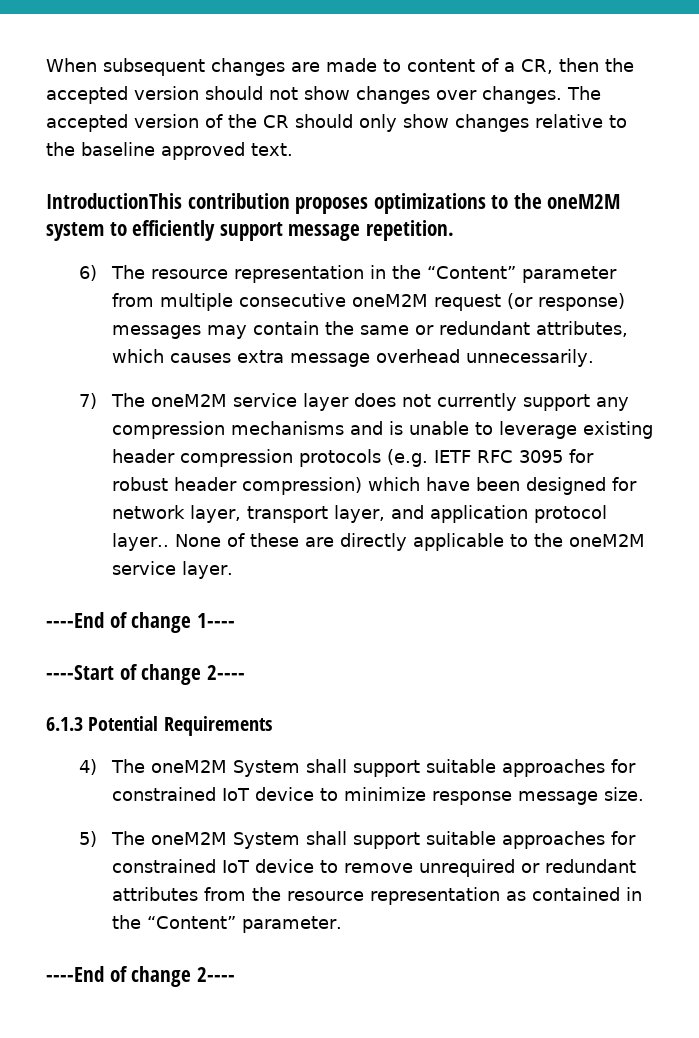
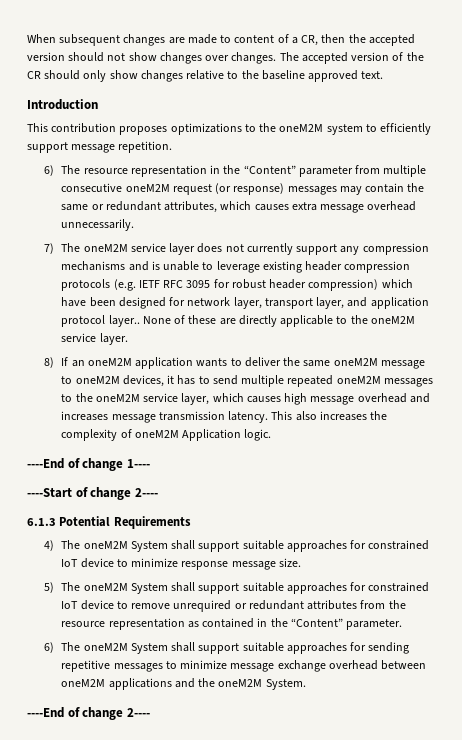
[46,193,182,209] IntroductionThis -> [27,99,98,110] [27,123,48,132] Introduction // This
(233, 570) none -> [44,357,425,369] [61,375,433,387] [61,393,430,405] [61,411,388,423] [61,429,272,441] // 8) If an oneM2M application wants to deliver the same oneM2M message to oneM2M devices, it has to send multiple repeated oneM2M messages to the oneM2M service layer, which causes high message overhead and increases message transmission latency. This also increases the complexity of oneM2M Application logic.
(342, 924) none -> [44,642,410,654] [61,660,427,672] [61,678,306,690] // 6) The oneM2M System shall support suitable approaches for sending repetitive messages to minimize message exchange overhead between oneM2M applications and the oneM2M System.

